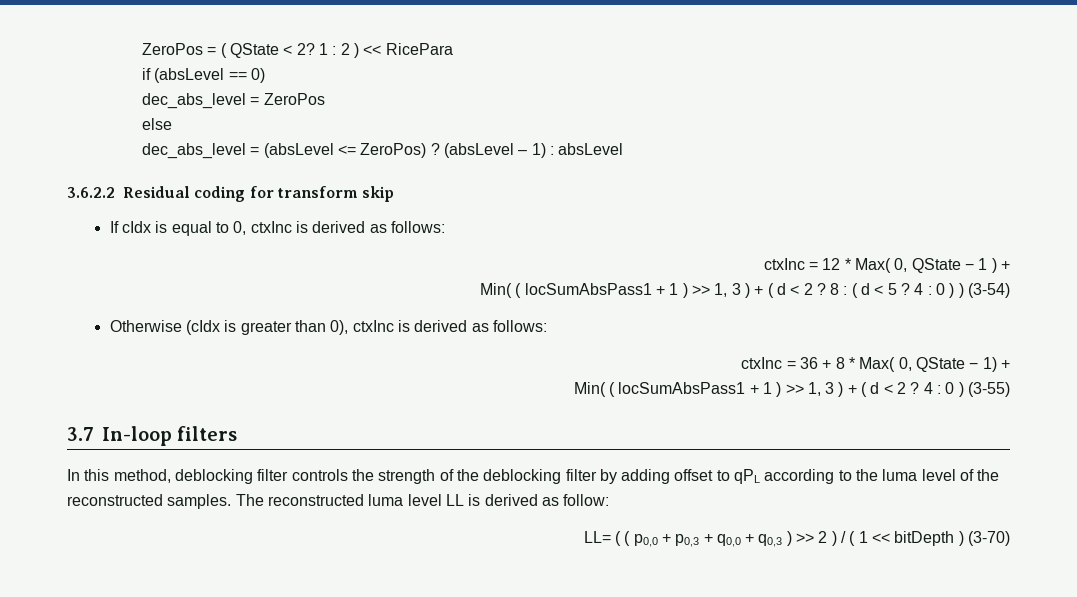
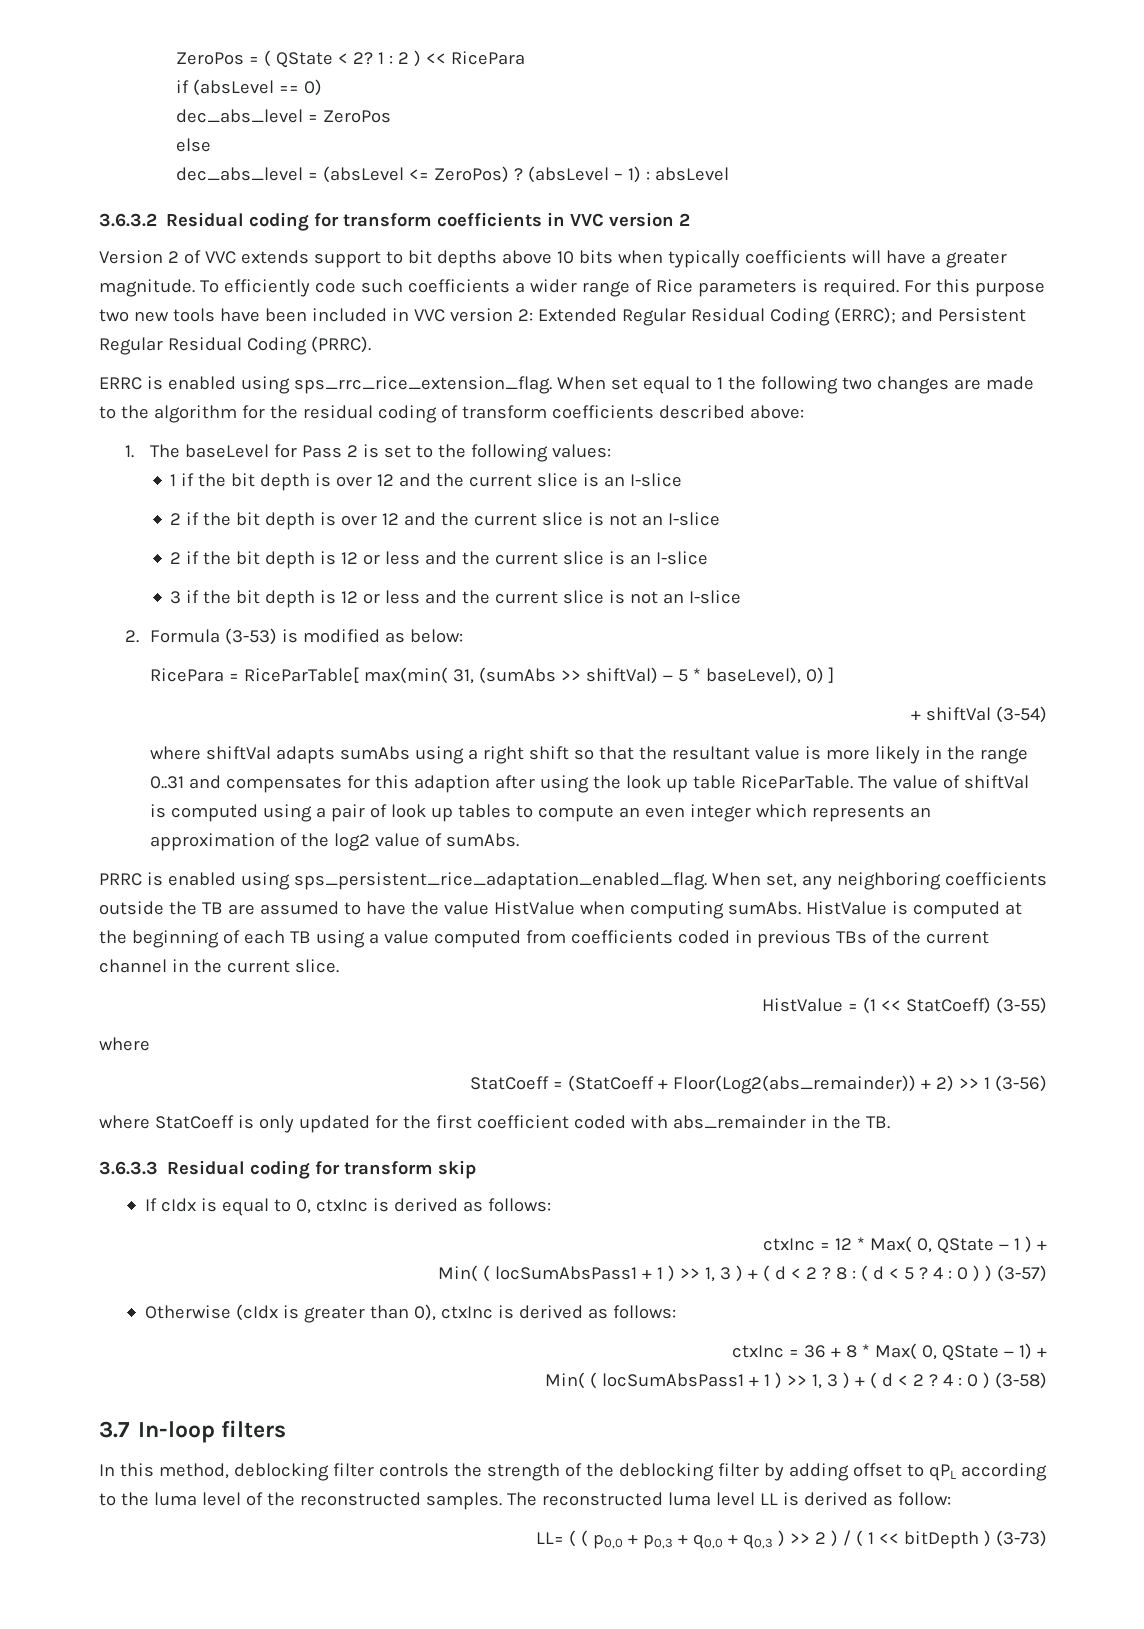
[67,187,115,198] 3.6.2.2 -> [99,212,691,231] [99,250,1007,268] [99,279,1045,297] [99,307,1026,326] [99,336,371,355] [99,376,1034,394] [99,405,804,423] [124,444,612,462] [170,473,683,491] [170,512,721,530] [170,551,709,569] [170,590,742,608] [124,628,464,645] [150,667,835,684] [911,706,1047,723] [150,746,1028,764] [150,775,1029,793] [150,804,931,822] [150,833,520,851] [99,872,1047,890] [99,901,1022,919] [99,930,989,948] [99,959,339,973] [762,997,1047,1014] [99,1037,150,1051] [470,1075,1047,1094] [99,1115,890,1133] [99,1161,158,1175] 3.6.3.2 Residual coding for transform coefficients in VVC version 2 // Version 2 of VVC extends support to bit depths above 10 bits when typically coefficients will have a greater magnitude. To efficiently code such coefficients a wider range of Rice parameters is required. For this purpose two new tools have been included in VVC version 2: Extended Regular Residual Coding (ERRC); and Persistent Regular Residual Coding (PRRC). // ERRC is enabled using sps_rrc_rice_extension_flag. When set equal to 1 the following two changes are made to the algorithm for the residual coding of transform coefficients described above: // 1. The baseLevel for Pass 2 is set to the following values: // 1 if the bit depth is over 12 and the current slice is an I-slice // 2 if the bit depth is over 12 and the current slice is not an I-slice // 2 if the bit depth is 12 or less and the current slice is an I-slice // 3 if the bit depth is 12 or less and the current slice is not an I-slice // 2. Formula (3-53) is modified as below: // RicePara = RiceParTable[ max(min( 31, (sumAbs >> shiftVal) − 5 * baseLevel), 0) ] // + shiftVal (3-54) // where shiftVal adapts sumAbs using a right shift so that the resultant value is more likely in the range 0..31 and compensates for this adaption after using the look up table RiceParTable. The value of shiftVal is computed using a pair of look up tables to compute an even integer which represents an approximation of the log2 value of sumAbs. // PRRC is enabled using sps_persistent_rice_adaptation_enabled_flag. When set, any neighboring coefficients outside the TB are assumed to have the value HistValue when computing sumAbs. HistValue is computed at the beginning of each TB using a value computed from coefficients coded in previous TBs of the current channel in the current slice. // HistValue = (1 << StatCoeff) (3-55) // where // StatCoeff = (StatCoeff + Floor(Log2(abs_remainder)) + 2) >> 1 (3-56) // where StatCoeff is only updated for the first coefficient coded with abs_remainder in the TB. // 3.6.3.3
[968,283,1011,298] (3-54) -> [997,1265,1047,1282] (3-57)
[968,382,1011,397] (3-55) -> [995,1372,1047,1389] (3-58)
[968,531,1011,546] (3-70) -> [996,1530,1047,1547] (3-73)

